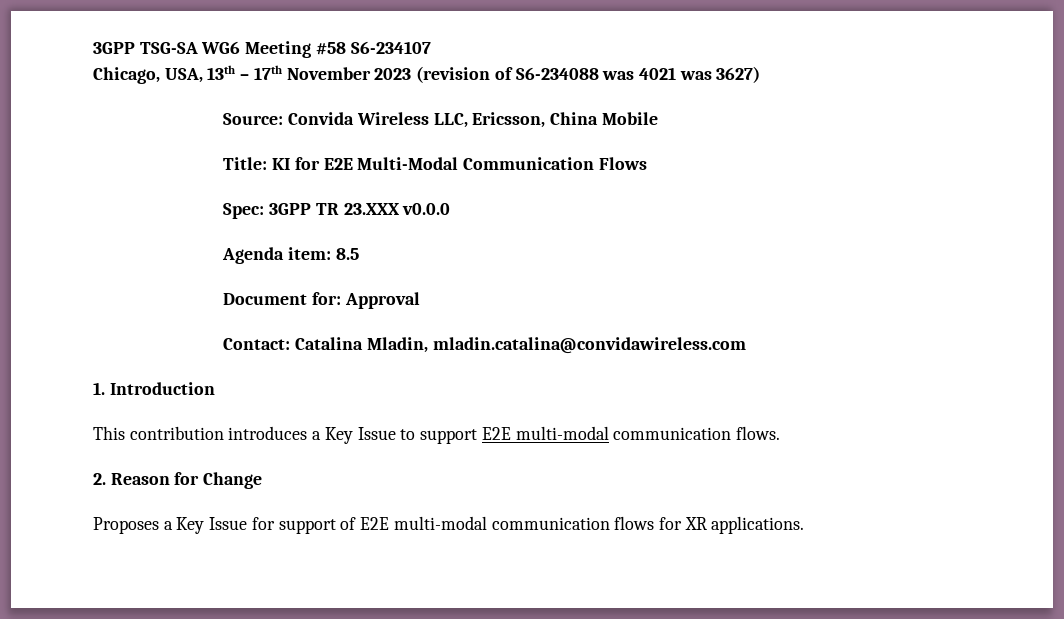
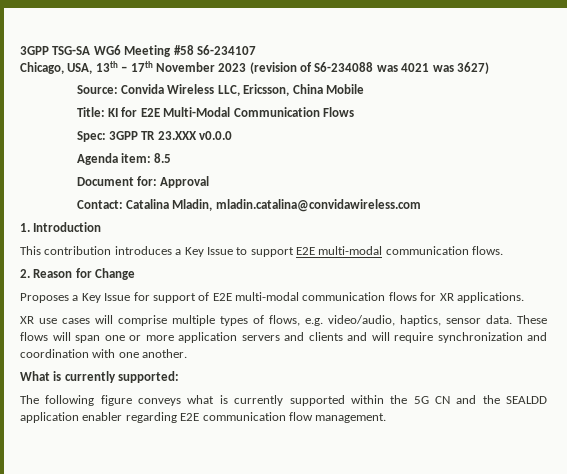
(805, 525) none -> [20,315,547,326] [20,332,547,343] [20,349,188,358] [20,371,180,383] [20,395,547,406] [20,412,387,423] // XR use cases will comprise multiple types of flows, e.g. video/audio, haptics, sensor data. These flows will span one or more application servers and clients and will require synchronization and coordination with one another. // What is currently supported: // The following figure conveys what is currently supported within the 5G CN and the SEALDD application enabler regarding E2E communication flow management.

